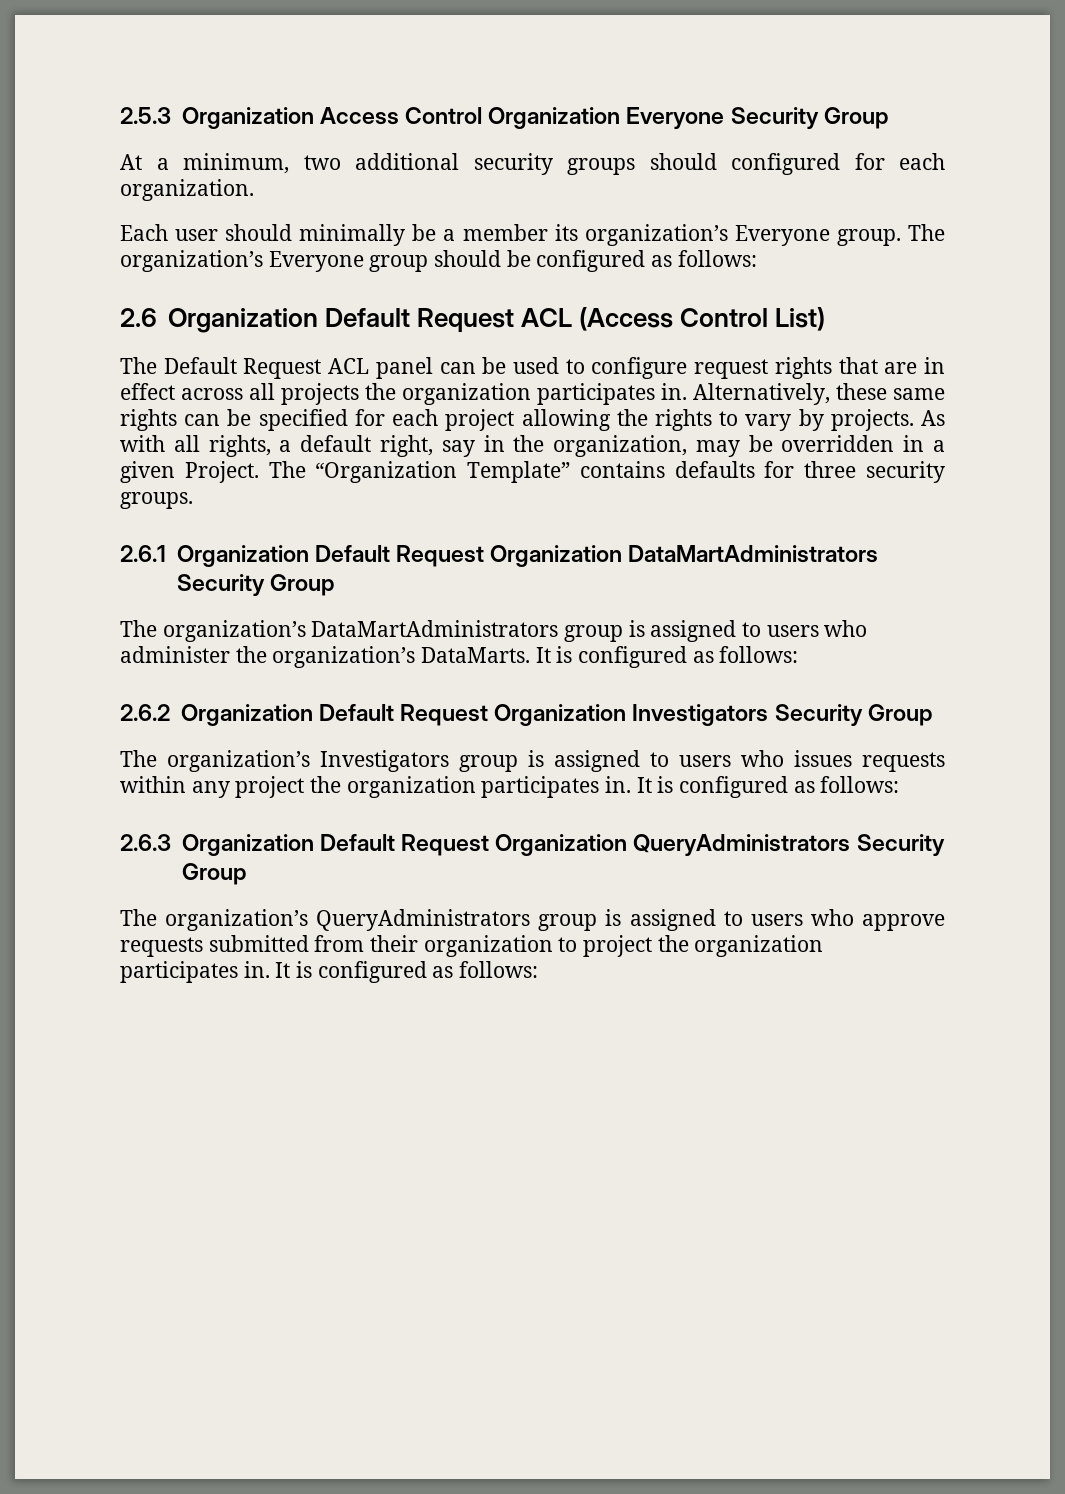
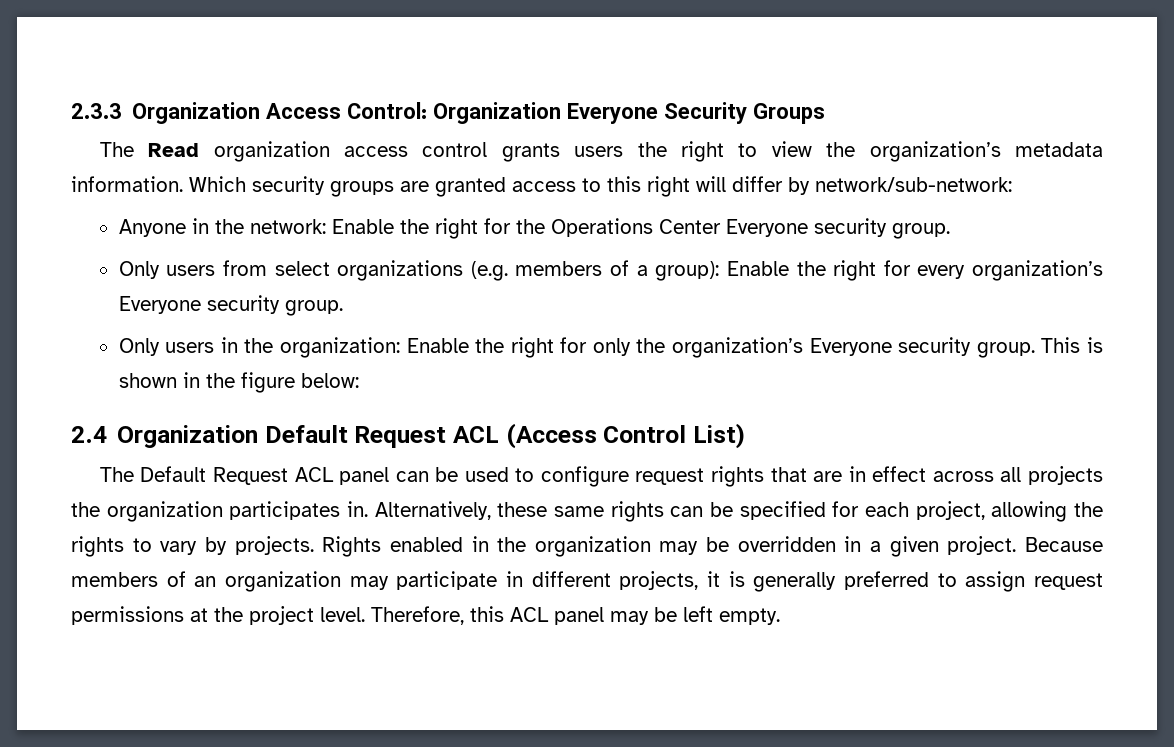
[120,107,171,124] 2.5.3 -> [71,103,122,119] 2.3.3
[404,107,482,124] Control -> [347,102,428,119] Control:
[823,107,889,129] [120,153,945,175] [120,179,254,201] [120,224,945,246] [120,250,757,272] [120,308,157,327] Group // At a minimum, two additional security groups should configured for each organization. // Each user should minimally be a member its organization’s Everyone group. The organization’s Everyone group should be configured as follows: // 2.6 -> [753,103,826,124] [99,141,1103,162] [71,176,1012,197] [118,218,950,239] [118,260,1103,281] [118,295,343,316] [118,337,1103,358] [118,372,359,393] [71,426,107,443] Groups // The Read organization access control grants users the right to view the organization’s metadata information. Which security groups are granted access to this right will differ by network/sub-network: // Anyone in the network: Enable the right for the Operations Center Everyone security group. // Only users from select organizations (e.g. members of a group): Enable the right for every organization’s Everyone security group. // Only users in the organization: Enable the right for only the organization’s Everyone security group. This is shown in the figure below: // 2.4
[445,409,515,431] project -> [915,501,985,520] project,
[920,410,945,426] [120,435,688,457] As with all rights, a default right, say in the organization, -> [322,536,651,557] Rights enabled in the organization
[184,461,946,483] [120,492,193,509] [120,545,879,567] [176,574,335,596] [120,620,868,642] [120,646,799,668] [120,704,933,726] [120,750,945,772] [120,776,900,798] [120,834,945,856] [181,863,247,885] [120,909,945,931] [120,935,824,957] [120,961,539,983] Project. The “Organization Template” contains defaults for three security groups. // 2.6.1 Organization Default Request Organization DataMartAdministrators Security Group // The organization’s DataMartAdministrators group is assigned to users who administer the organization’s DataMarts. It is configured as follows: // 2.6.2 Organization Default Request Organization Investigators Security Group // The organization’s Investigators group is assigned to users who issues requests within any project the organization participates in. It is configured as follows: // 2.6.3 Organization Default Request Organization QueryAdministrators Security Group // The organization’s QueryAdministrators group is assigned to users who approve requests submitted from their organization to project the organization participates in. It is configured as follows: -> [947,536,1103,555] [71,571,1103,592] [71,606,780,625] project. Because members of an organization may participate in different projects, it is generally preferred to assign request permissions at the project level. Therefore, this ACL panel may be left empty.

